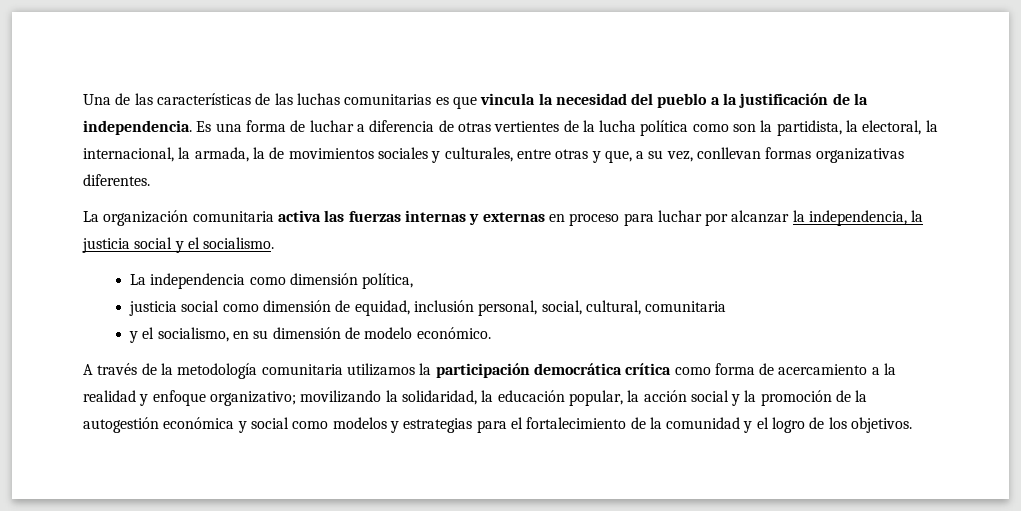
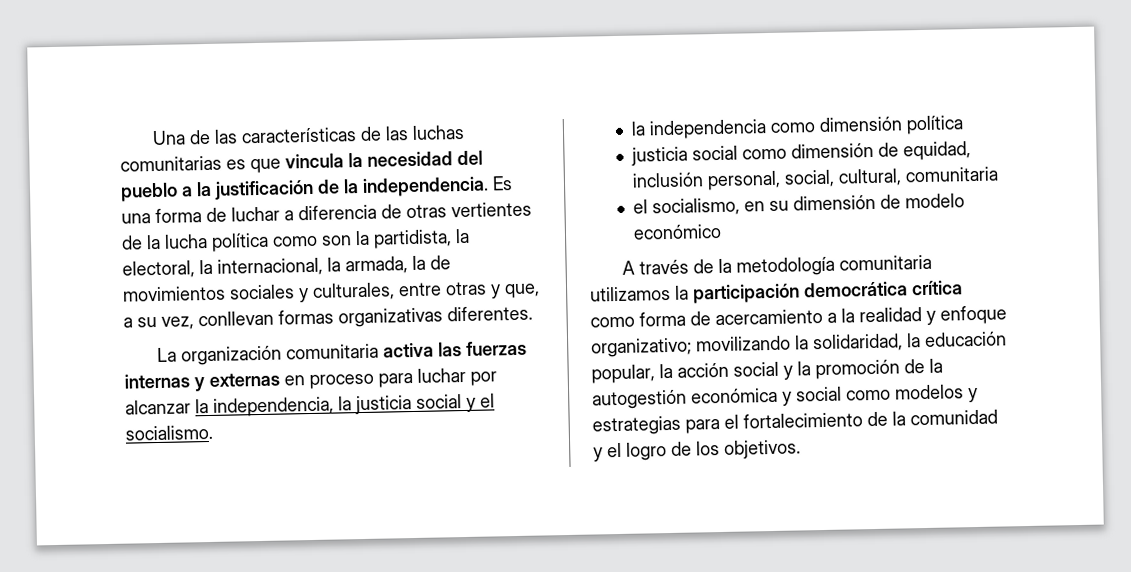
[130,274,147,285] La -> [630,121,646,136] la
[362,273,414,289] política, -> [905,115,964,135] política
[129,331,139,343] y -> (999, 174) none
[416,327,491,339] económico. -> [632,223,722,240] económico

